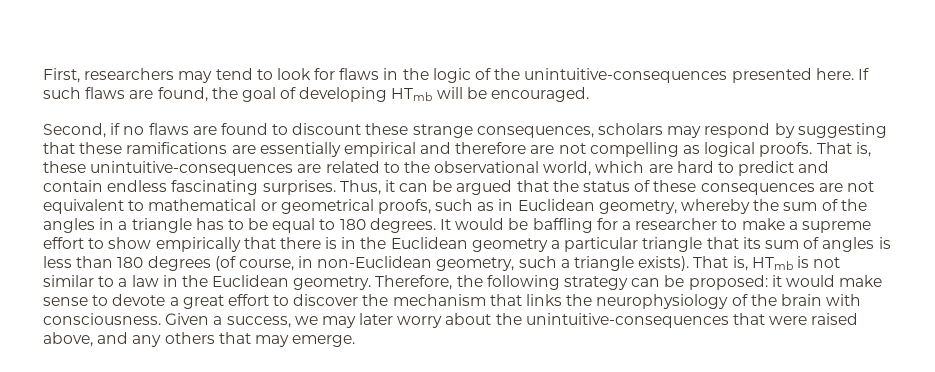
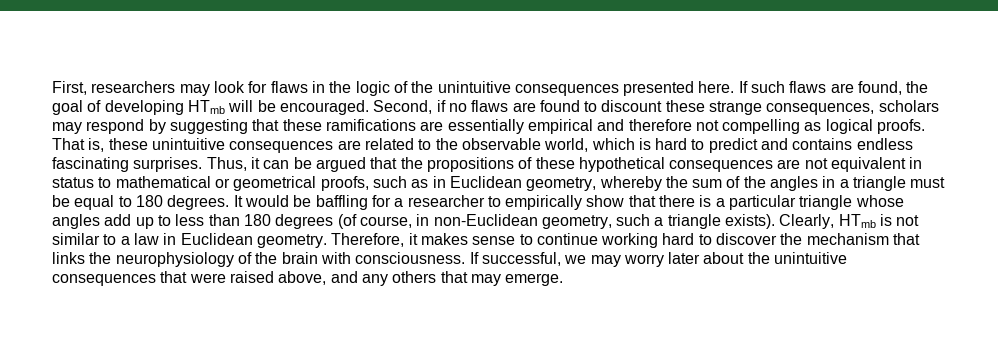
[215,68,273,80] tend to -> (210, 90) none
[524,68,728,83] unintuitive-consequences -> [437,81,619,96] unintuitive consequences
(590, 94) // -> (369, 107) none
[530,145,555,154] are -> (692, 125) none
[90,161,294,176] unintuitive-consequences -> [151,138,334,153] unintuitive consequences
[434,161,540,173] observational -> [461,138,541,150] observable
[648,164,673,173] are -> [638,138,651,150] is
[43,180,103,192] contain -> [792,138,853,150] contains
[583,181,631,192] status -> [426,157,514,172] propositions
(697, 186) none -> [578,157,665,172] hypothetical
(124, 206) none -> [909,157,923,169] [52,177,94,188] in status
[195,218,244,230] has to -> [910,177,946,188] must
[741,218,871,233] [43,237,891,252] make a supreme effort to show empirically that there is in the Euclidean geometry a particular triangle that its sum of angles is -> [505,195,904,210] [52,214,171,229] empirically show that there is a particular triangle whose angles add up to
[693,256,748,271] That is, -> [779,214,835,229] Clearly,
[181,275,208,287] the -> (177, 239) none
[456,275,883,290] [43,294,269,309] the following strategy can be proposed: it would make sense to devote a great effort -> [408,233,695,248] it makes sense to continue working hard
[165,313,729,328] Given a success, we may later worry about the unintuitive-consequences -> [469,252,848,267] [52,274,156,286] If successful, we may worry later about the unintuitive consequences

